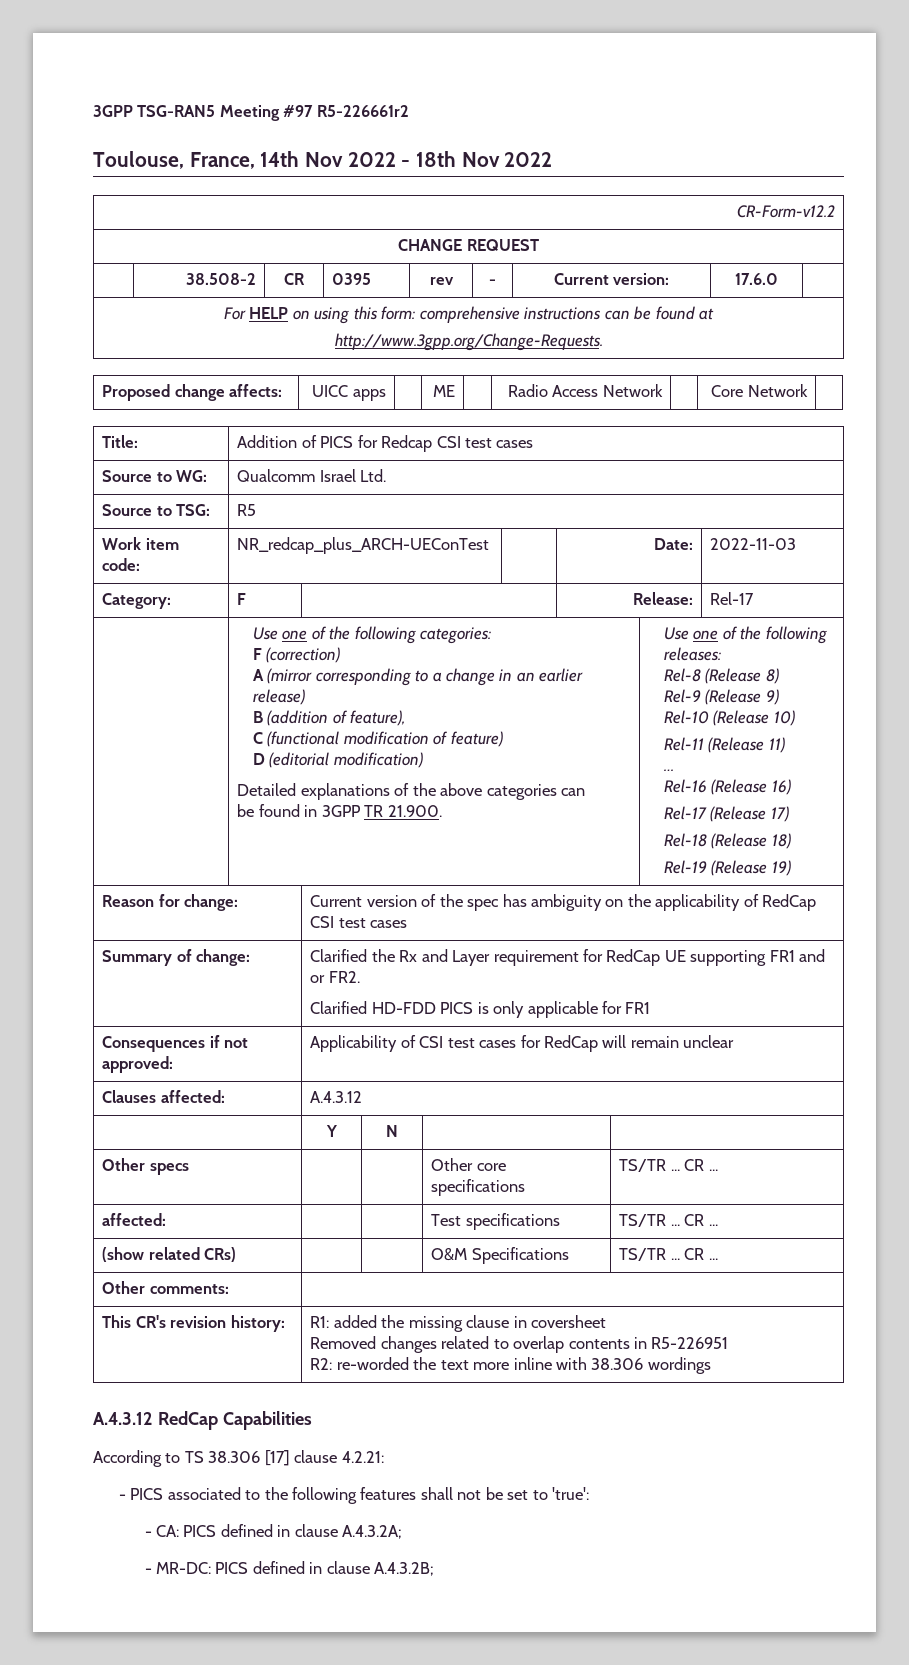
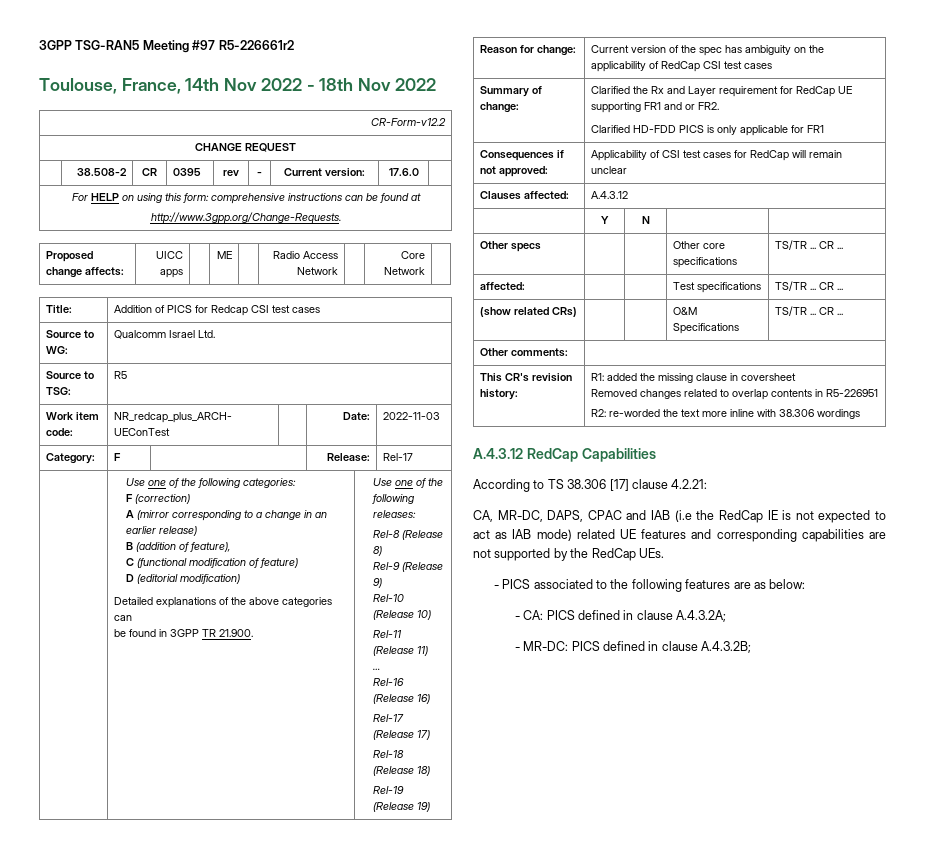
(384, 1457) none -> [473,510,887,523] [473,529,886,542] [473,548,664,561] // CA, MR-DC, DAPS, CPAC and IAB (i.e the RedCap IE is not expected to act as IAB mode) related UE features and corresponding capabilities are not supported by the RedCap UEs.
[420,1487,590,1500] shall not be set to 'true': -> [733,579,806,589] are as below:

